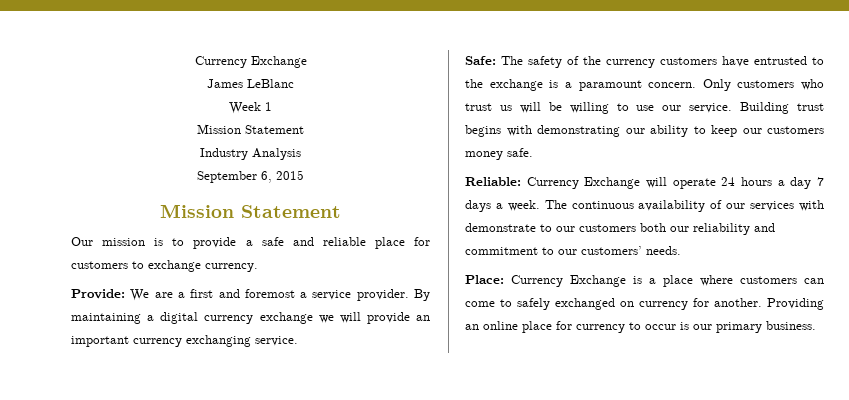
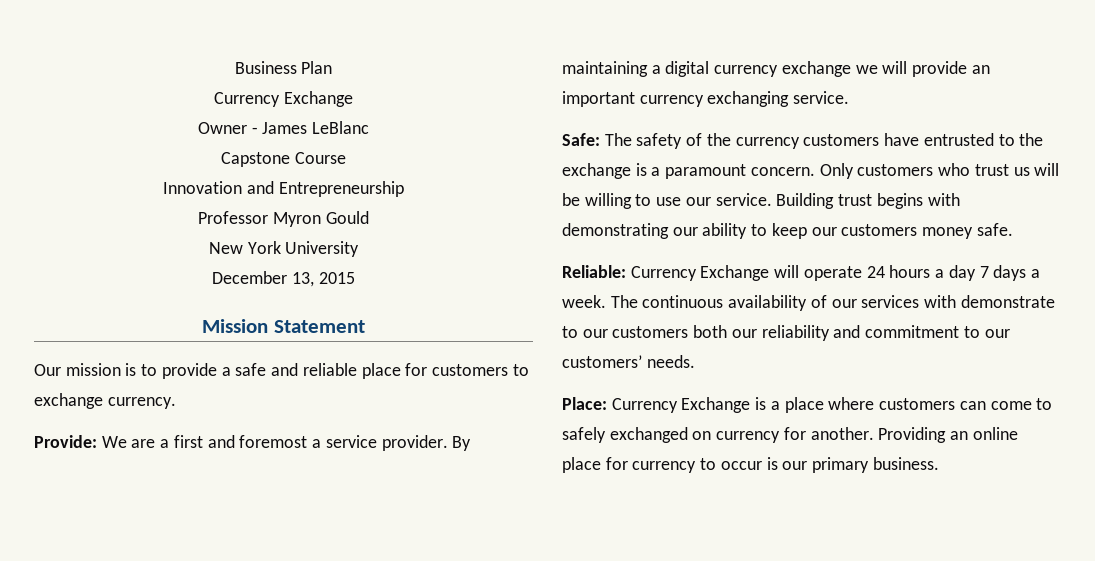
(194, 62) none -> [234,61,333,74] Business Plan //
(307, 62) none -> [197,122,258,134] Owner -
[229,102,272,114] [197,124,304,134] [200,148,301,160] [197,171,272,183] Week 1 // Mission Statement // Industry Analysis // September 6, -> [221,152,346,167] [163,181,404,197] [198,211,369,227] [208,241,360,257] [212,271,314,287] Capstone Course // Innovation and Entrepreneurship // Professor Myron Gould // New York University // December 13,

